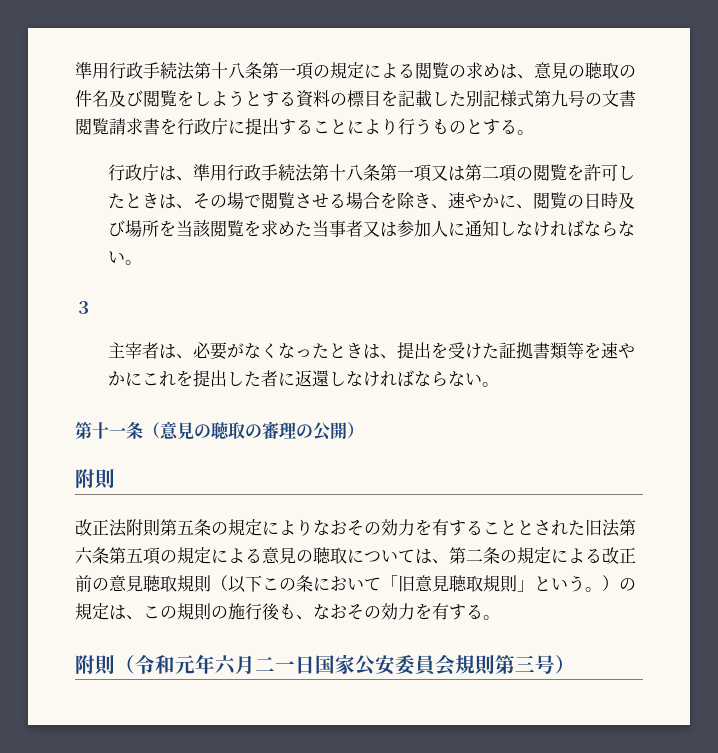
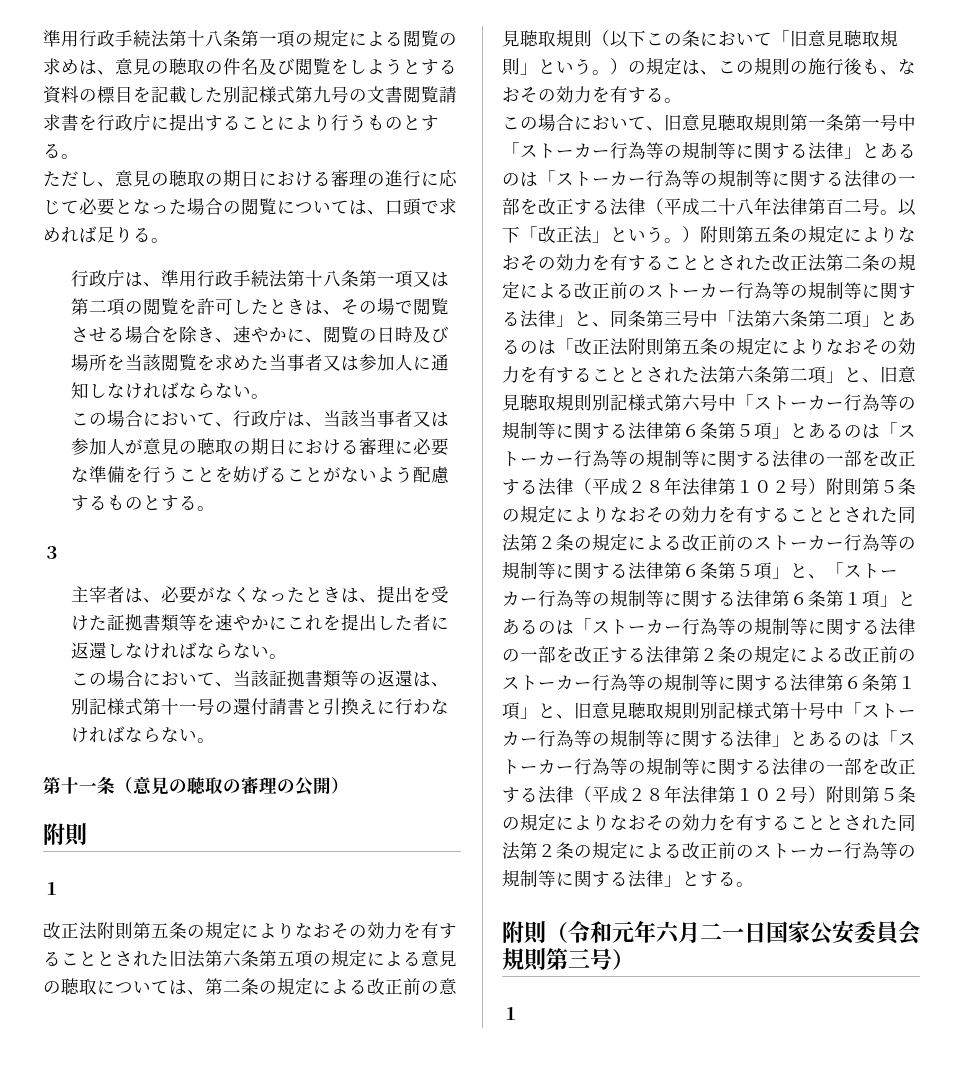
(534, 132) none -> [43,169,458,187] [43,198,457,216] [43,226,169,243] // ただし、意見の聴取の期日における審理の進行に応じて必要となった場合の閲覧については、口頭で求めれば足りる。
(142, 262) none -> [70,409,449,428] [70,437,449,456] [70,466,449,484] [70,495,215,511] // この場合において、行政庁は、当該当事者又は参加人が意見の聴取の期日における審理に必要な準備を行うことを妨げることがないよう配慮するものとする。
(499, 384) none -> [70,670,449,688] [70,698,449,716] [70,726,215,743] // この場合において、当該証拠書類等の返還は、別記様式第十一号の還付請書と引換えに行わなければならない。
(115, 479) none -> [43,882,61,895] // １
(500, 617) none -> [502,113,916,132] [502,141,916,160] [502,169,916,188] [502,197,916,216] [502,225,916,244] [502,253,916,272] [502,281,916,299] [502,310,916,328] [502,337,916,356] [502,366,916,384] [502,393,916,412] [502,421,916,440] [502,449,916,468] [502,477,916,496] [502,505,916,523] [502,533,916,552] [502,561,898,580] [502,589,916,608] [502,617,916,636] [502,645,916,664] [502,673,916,692] [502,701,916,720] [502,729,916,748] [502,757,916,776] [502,785,916,804] [502,813,916,831] [502,841,916,860] [502,869,754,888] // この場合において、旧意見聴取規則第一条第一号中「ストーカー行為等の規制等に関する法律」とあるのは「ストーカー行為等の規制等に関する法律の一部を改正する法律（平成二十八年法律第百二号。以下「改正法」という。）附則第五条の規定によりなおその効力を有することとされた改正法第二条の規定による改正前のストーカー行為等の規制等に関する法律」と、同条第三号中「法第六条第二項」とあるのは「改正法附則第五条の規定によりなおその効力を有することとされた法第六条第二項」と、旧意見聴取規則別記様式第六号中「ストーカー行為等の規制等に関する法律第６条第５項」とあるのは「ストーカー行為等の規制等に関する法律の一部を改正する法律（平成２８年法律第１０２号）附則第５条の規定によりなおその効力を有することとされた同法第２条の規定による改正前のストーカー行為等の規制等に関する法律第６条第５項」と、「ストーカー行為等の規制等に関する法律第６条第１項」とあるのは「ストーカー行為等の規制等に関する法律の一部を改正する法律第２条の規定による改正前のストーカー行為等の規制等に関する法律第６条第１項」と、旧意見聴取規則別記様式第十号中「ストーカー行為等の規制等に関する法律」とあるのは「ストーカー行為等の規制等に関する法律の一部を改正する法律（平成２８年法律第１０２号）附則第５条の規定によりなおその効力を有することとされた同法第２条の規定による改正前のストーカー行為等の規制等に関する法律」とする。
(575, 664) none -> [502,1007,520,1020] // １

